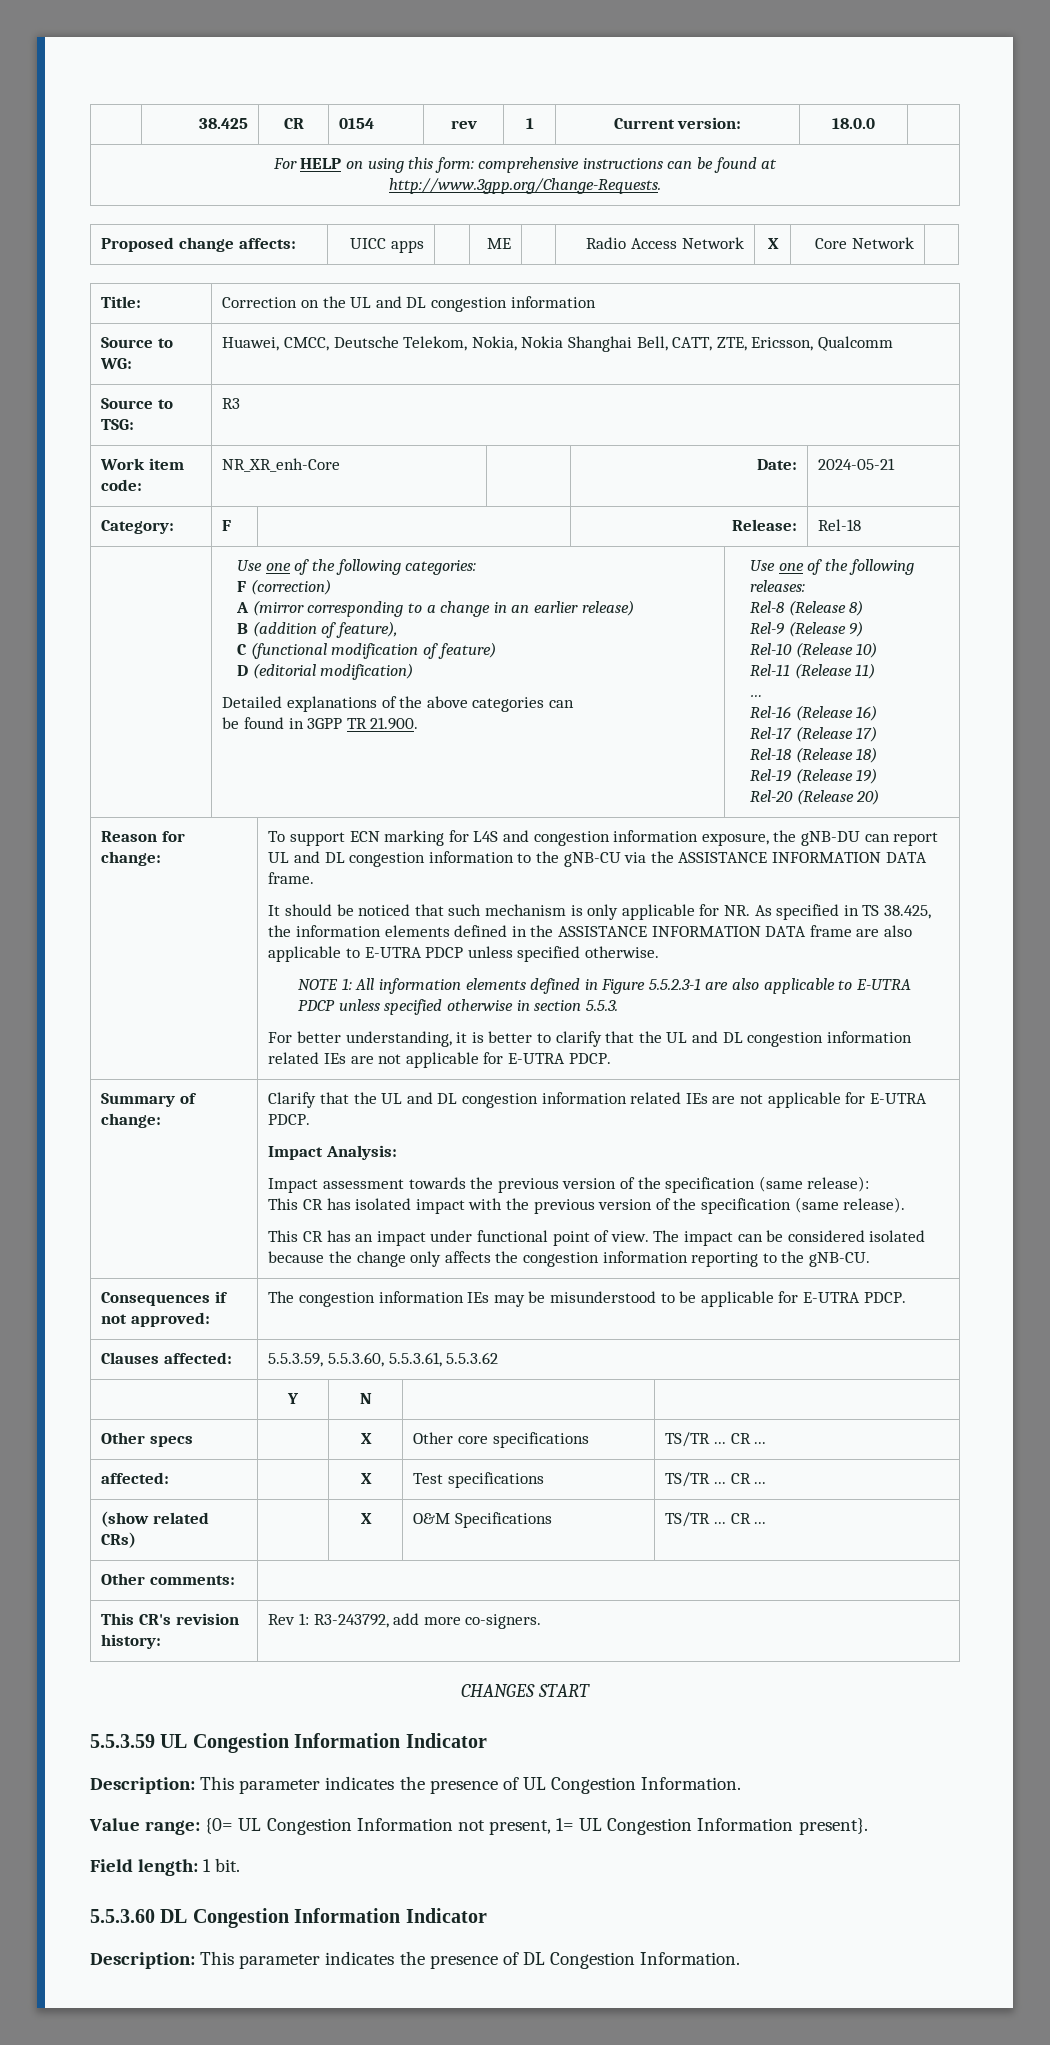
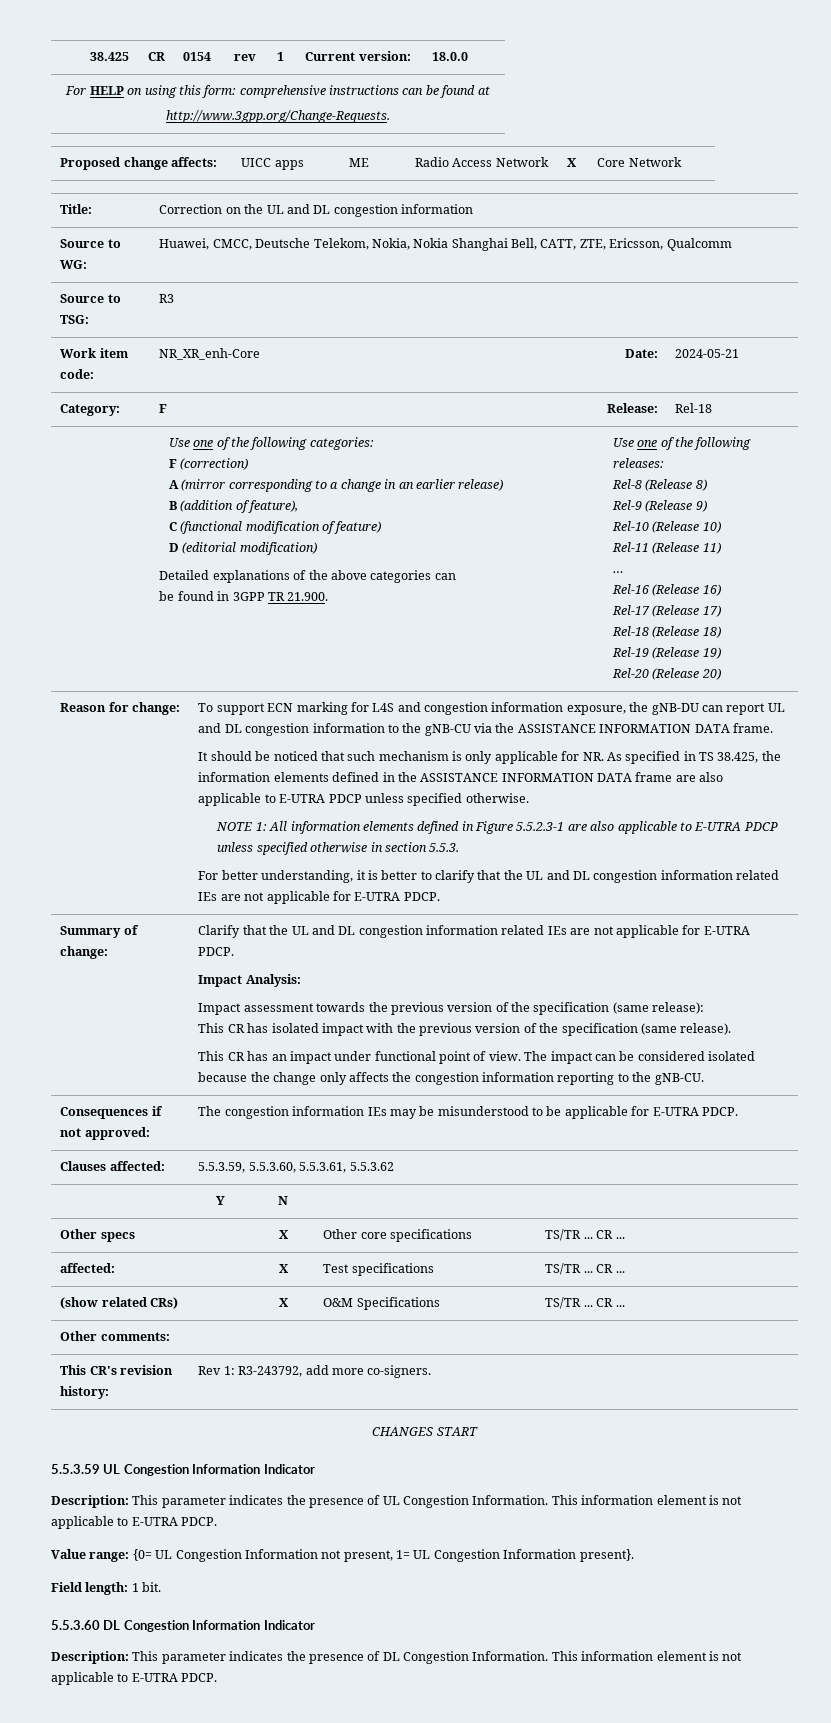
(742, 1783) none -> [551,1495,743,1505] [51,1516,218,1529] This information element is not applicable to E-UTRA PDCP.
(741, 1958) none -> [551,1651,743,1661] [51,1672,218,1685] This information element is not applicable to E-UTRA PDCP.

